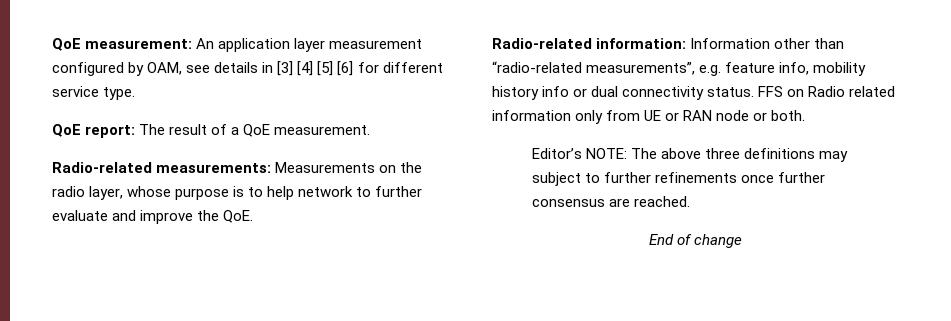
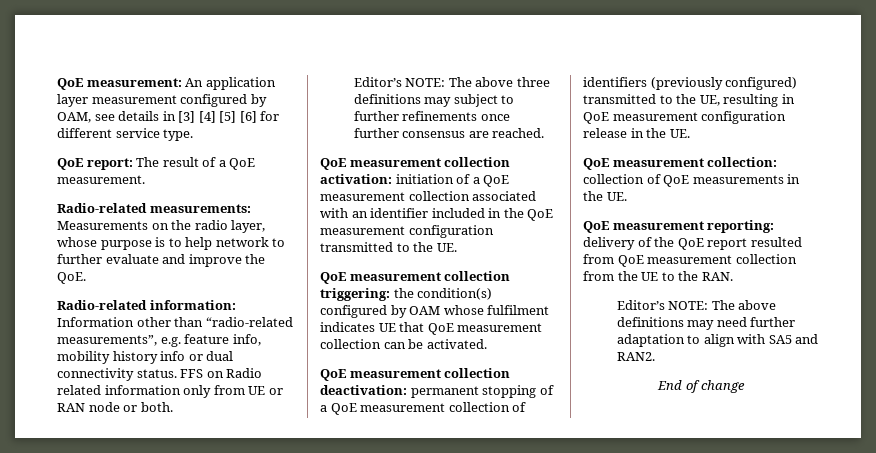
(691, 201) none -> [320,157,511,170] [320,174,510,187] [320,191,537,201] [320,208,554,221] [320,225,494,238] [320,242,457,252] [320,271,511,284] [320,288,493,301] [320,305,550,318] [320,322,543,335] [320,339,487,349] [320,368,511,381] [320,385,554,398] [320,402,527,415] [583,77,798,90] [583,94,795,107] [583,111,787,124] [583,128,690,138] [583,157,778,170] [583,174,801,187] [583,191,627,201] [583,220,775,233] [583,237,802,250] [583,254,797,267] [583,271,733,281] [616,300,777,310] [616,317,796,330] [616,334,819,347] [616,352,655,361] // QoE measurement collection activation: initiation of a QoE measurement collection associated with an identifier included in the QoE measurement configuration transmitted to the UE. // QoE measurement collection triggering: the condition(s) configured by OAM whose fulfilment indicates UE that QoE measurement collection can be activated. // QoE measurement collection deactivation: permanent stopping of a QoE measurement collection of identifiers (previously configured) transmitted to the UE, resulting in QoE measurement configuration release in the UE. // QoE measurement collection: collection of QoE measurements in the UE. // QoE measurement reporting: delivery of the QoE report resulted from QoE measurement collection from the UE to the RAN. // Editor’s NOTE: The above definitions may need further adaptation to align with SA5 and RAN2.

